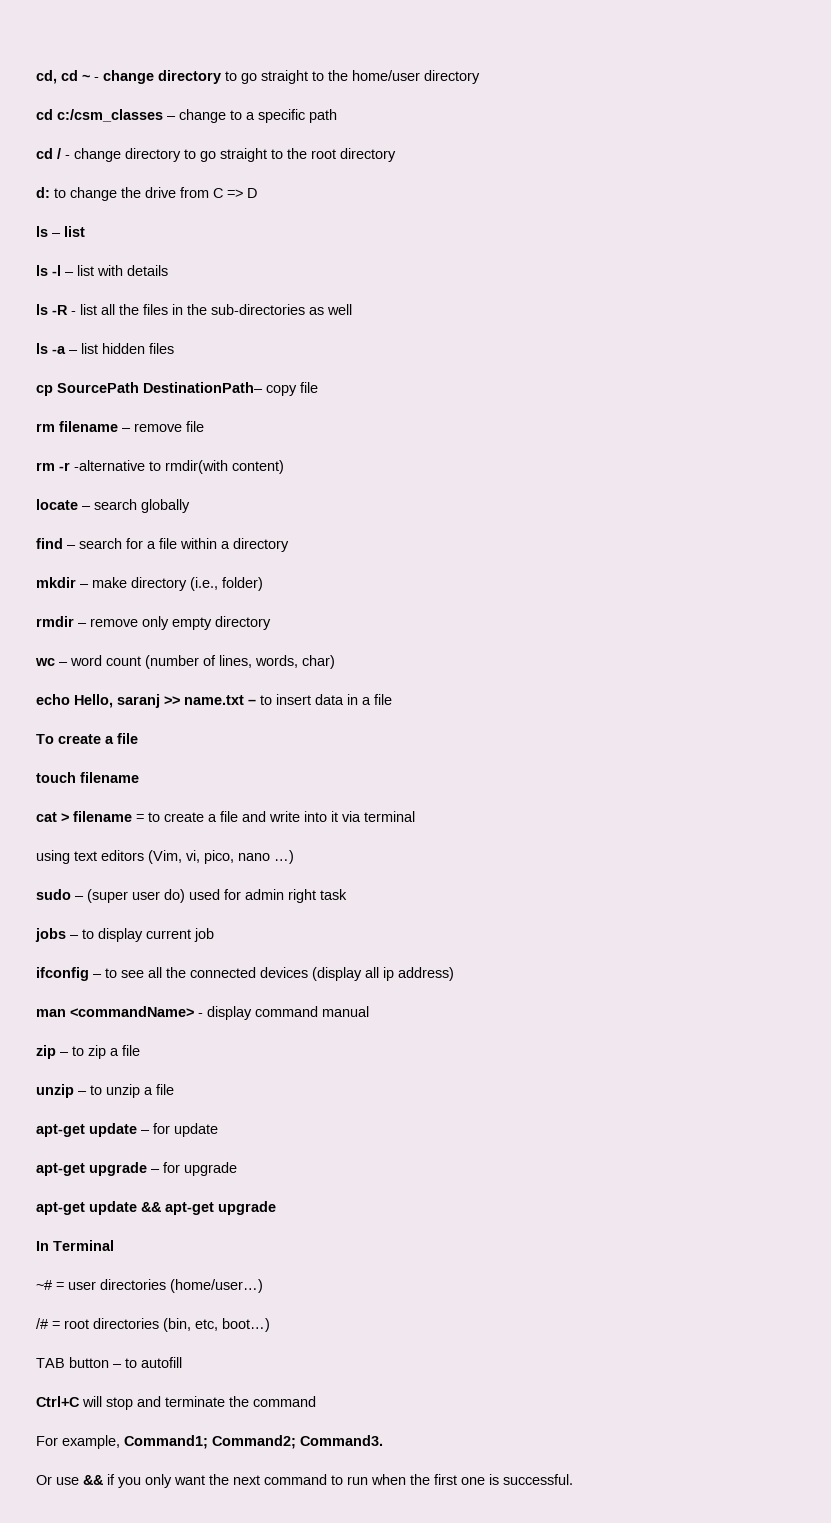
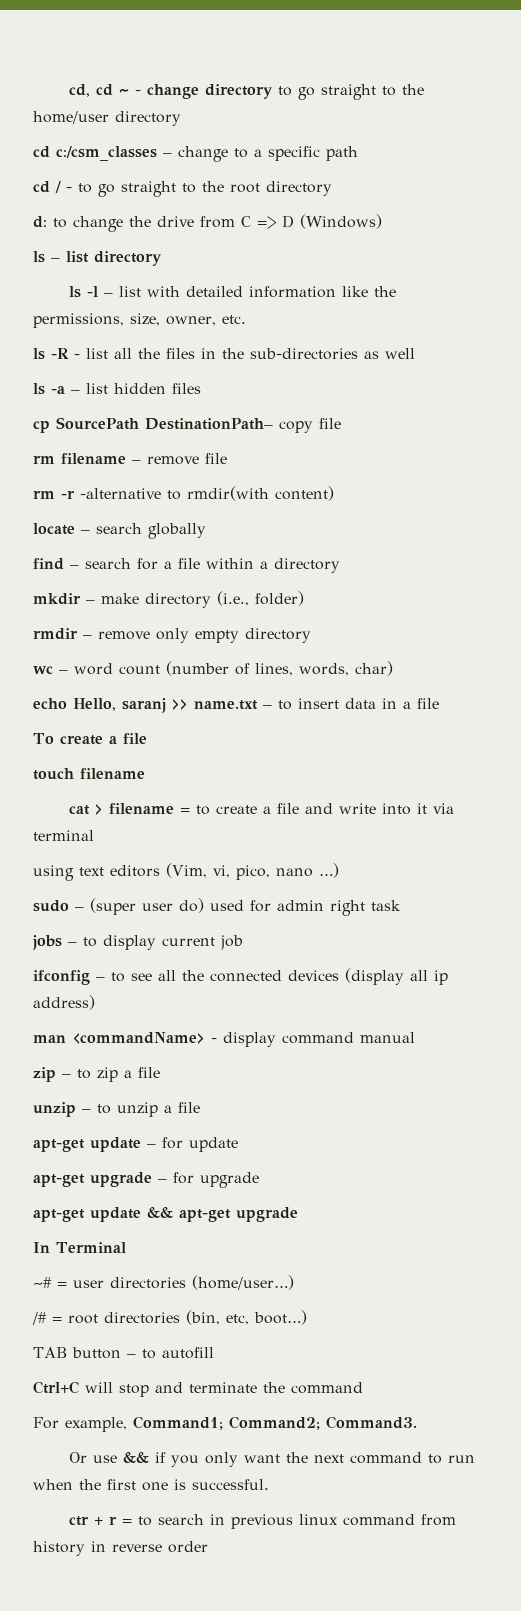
[74,148,181,162] change directory -> (72, 189) none
(257, 193) none -> [300,214,382,229] (Windows)
(85, 231) none -> [94,251,162,266] directory
[127,265,168,276] details -> [185,286,396,298] [33,313,246,328] detailed information like the permissions, size, owner, etc.
(573, 1479) none -> [68,1514,456,1529] [33,1541,208,1556] // ctr + r = to search in previous linux command from history in reverse order

